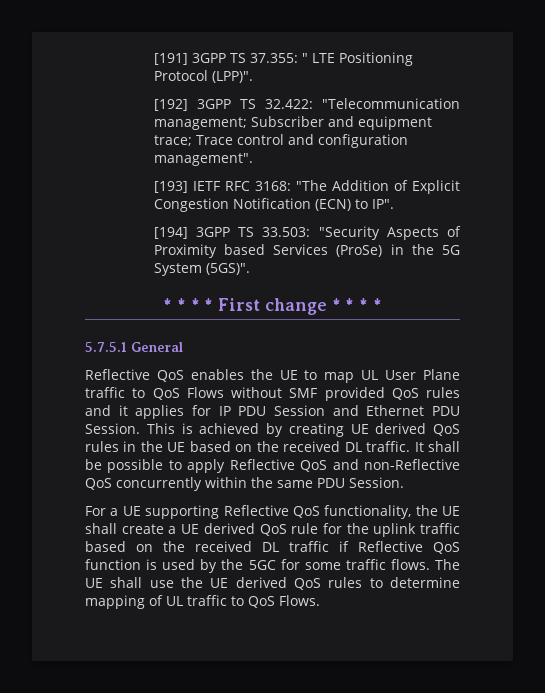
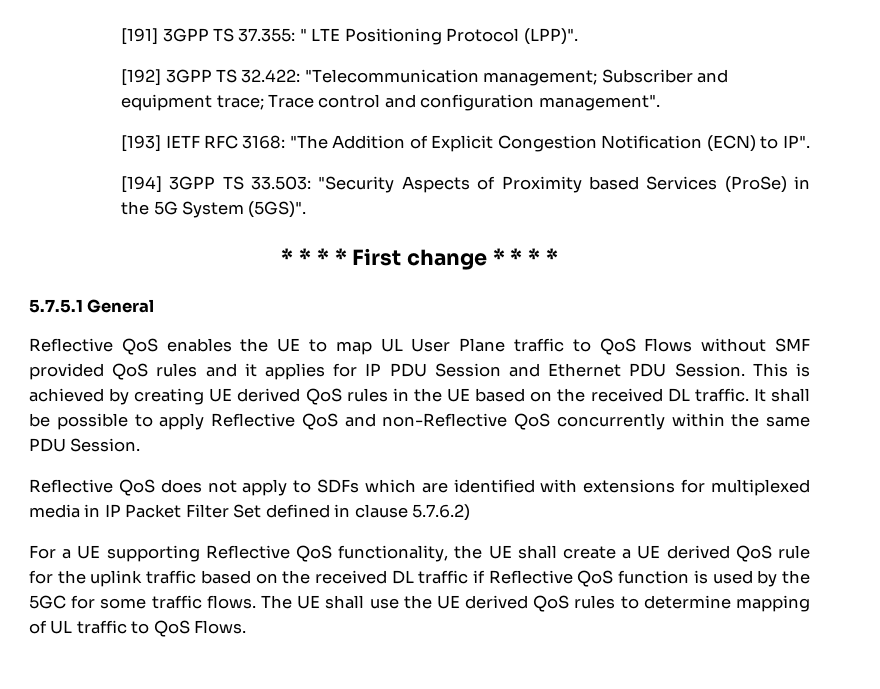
(404, 482) none -> [29,479,810,496] [29,504,471,521] // Reflective QoS does not apply to SDFs which are identified with extensions for multiplexed media in IP Packet Filter Set defined in clause 5.7.6.2)

